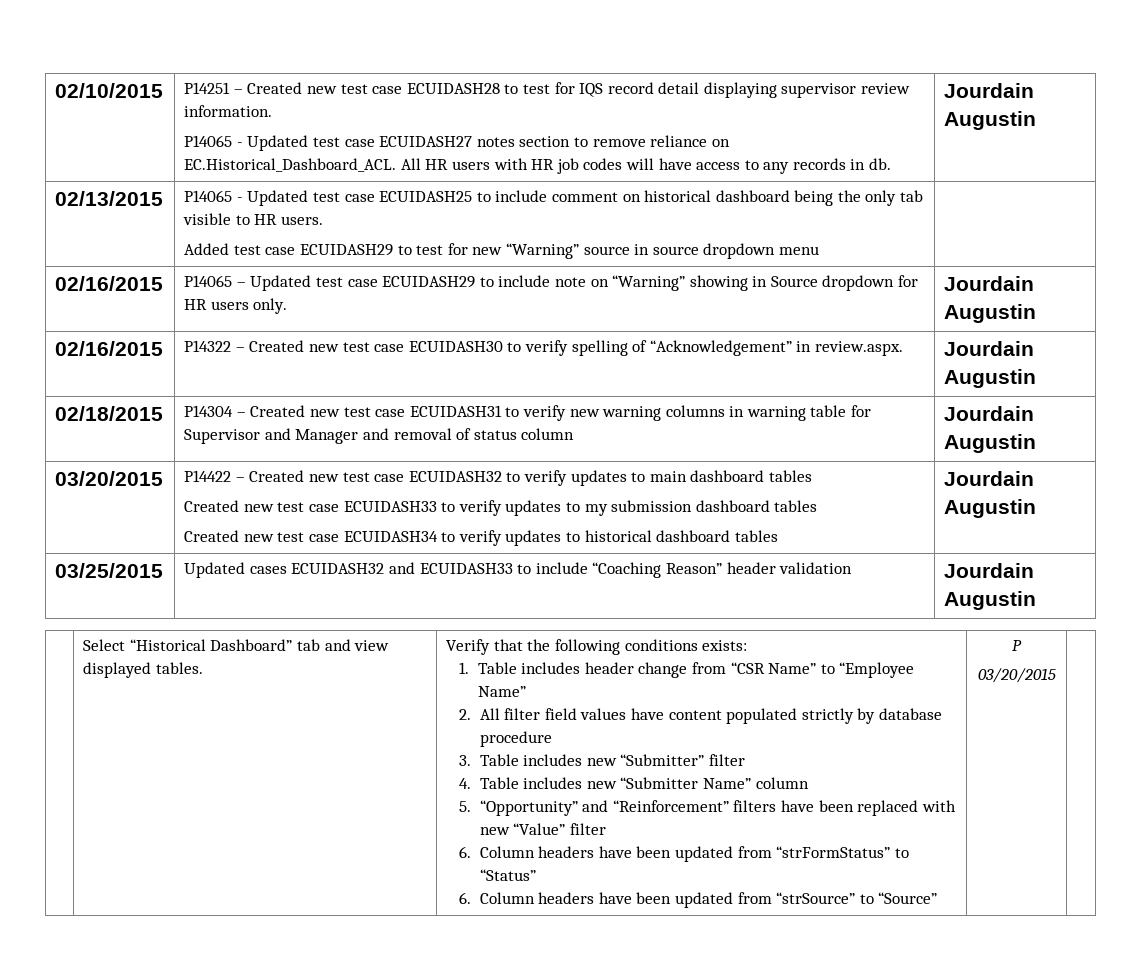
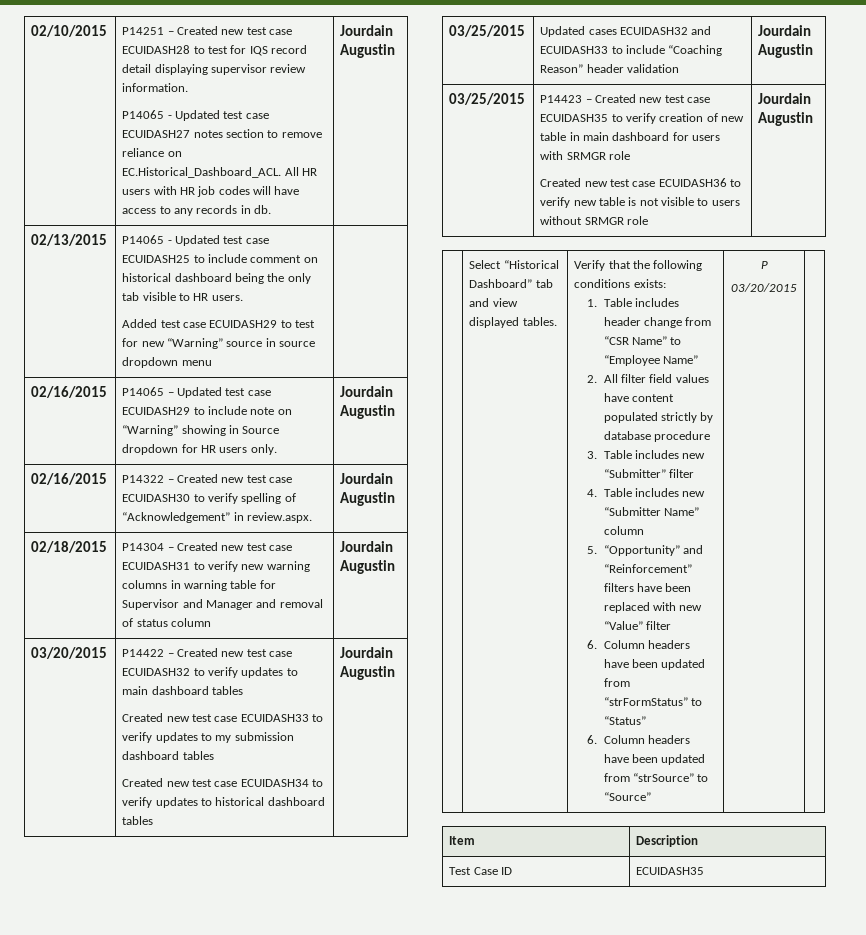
(1037, 600) none -> [449,93,526,105] [540,94,711,103] [540,113,745,124] [540,132,721,141] [540,151,630,160] [540,178,742,187] [540,197,740,208] [540,216,648,225] [758,93,812,104] [758,112,814,126] // 03/25/2015 | P14423 – Created new test case ECUIDASH35 to verify creation of new table in main dashboard for users with SRMGR role // Created new test case ECUIDASH36 to verify new table is not visible to users without SRMGR role | Jourdain Augustin
(1056, 675) none -> [449,836,476,845] [636,835,699,847] [449,867,512,875] [636,867,705,875] // Item | Description // Test Case ID | ECUIDASH35

